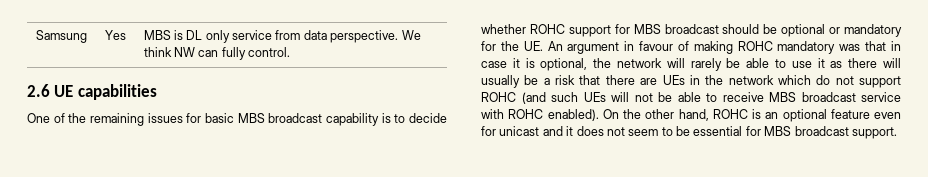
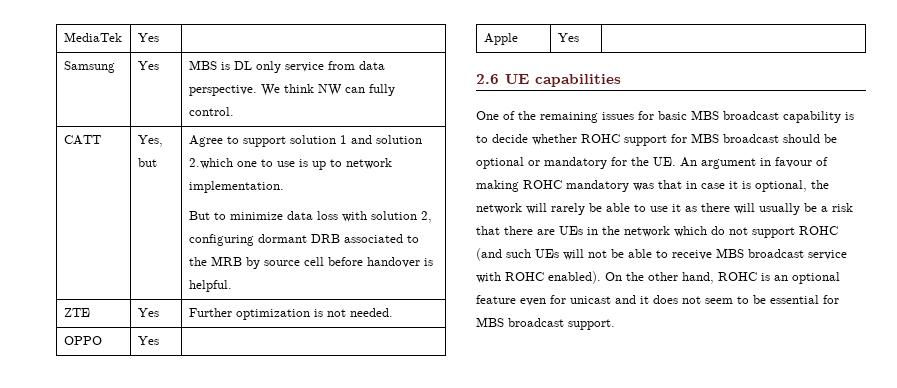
(35, 36) none -> [63,32,122,42] [137,33,159,42] MediaTek | Yes | //
(291, 52) none -> [63,135,101,145] [137,135,163,147] [137,158,157,167] [188,135,422,147] [188,158,392,170] [188,181,284,193] [188,211,432,223] [188,234,419,246] [188,256,433,269] [188,280,232,292] [63,308,90,317] [137,308,159,317] [188,308,393,320] [63,336,102,345] [137,336,159,345] [483,33,518,45] [557,33,579,42] // CATT | Yes, but | Agree to support solution 1 and solution 2.which one to use is up to network implementation. // But to minimize data loss with solution 2, configuring dormant DRB associated to the MRB by source cell before handover is helpful. // ZTE | Yes | Further optimization is not needed. // OPPO | Yes | // Apple | Yes |

